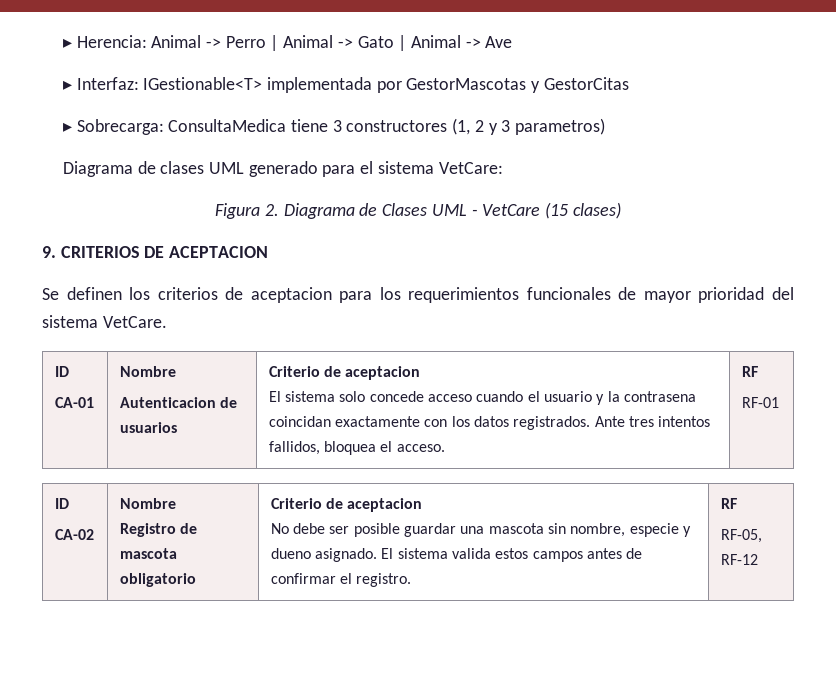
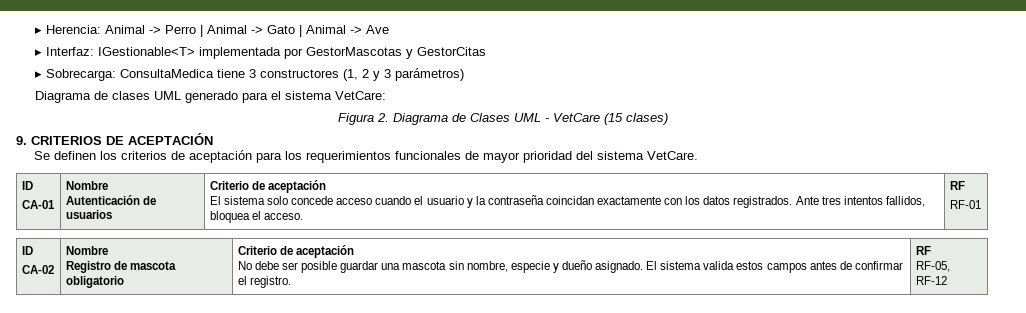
[515,118,606,135] parametros) -> [394,68,464,81] parámetros)
[169,246,269,258] ACEPTACION -> [128,133,213,145] ACEPTACIÓN
[250,287,332,303] aceptacion -> [189,150,253,163] aceptación
[119,397,216,408] Autenticacion -> [65,195,140,205] Autenticación
[345,366,421,380] aceptacion -> [268,180,327,193] aceptación
[623,391,696,402] contrasena -> [487,195,544,205] contraseña
[347,498,423,512] aceptacion -> [296,245,355,258] aceptación
[270,548,311,559] dueno -> [561,260,592,270] dueño

